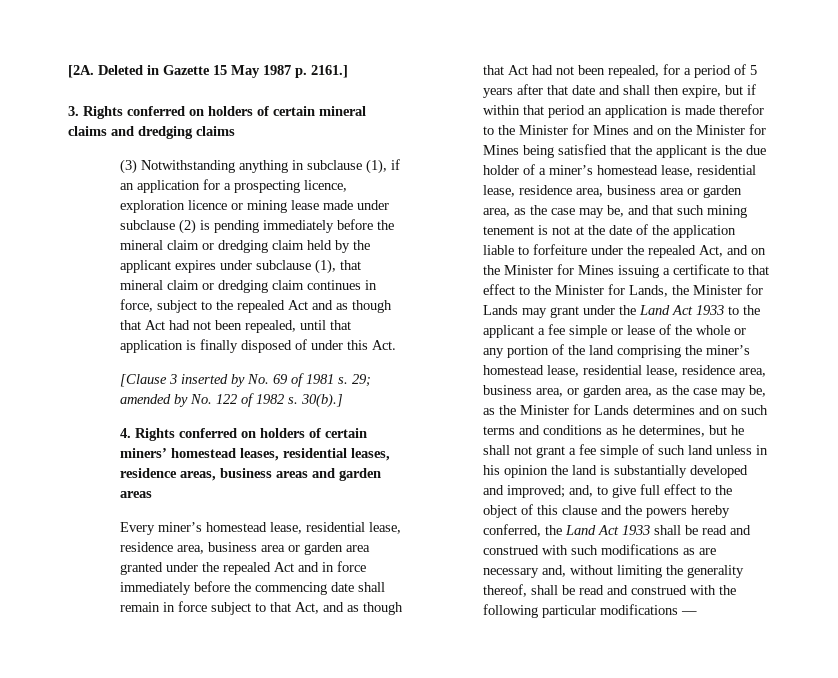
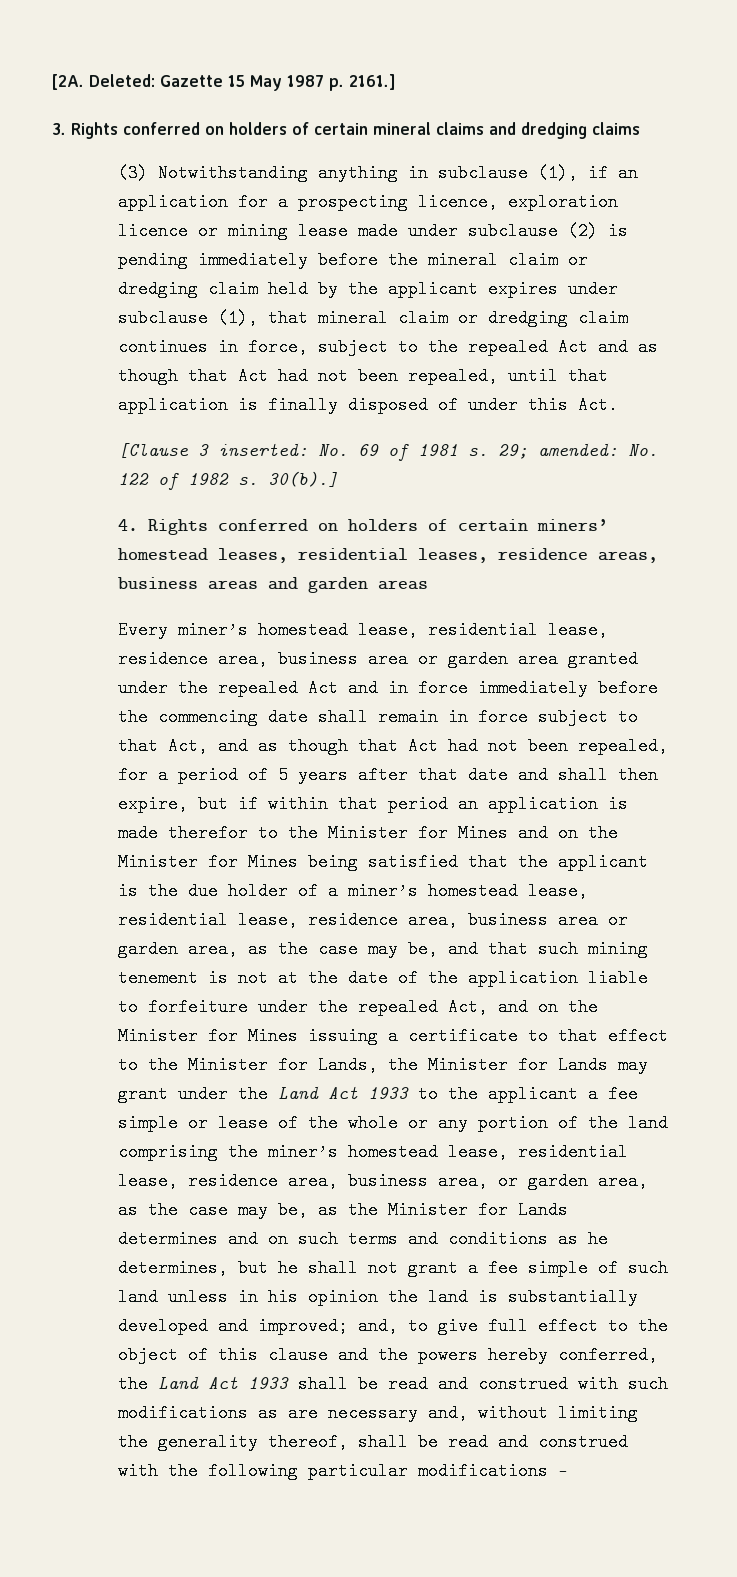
[98,65,159,75] Deleted in -> [89,74,155,87] Deleted:
[181,374,246,387] inserted by -> [217,443,308,456] inserted:
[120,394,189,407] amended by -> [537,443,618,456] amended:

